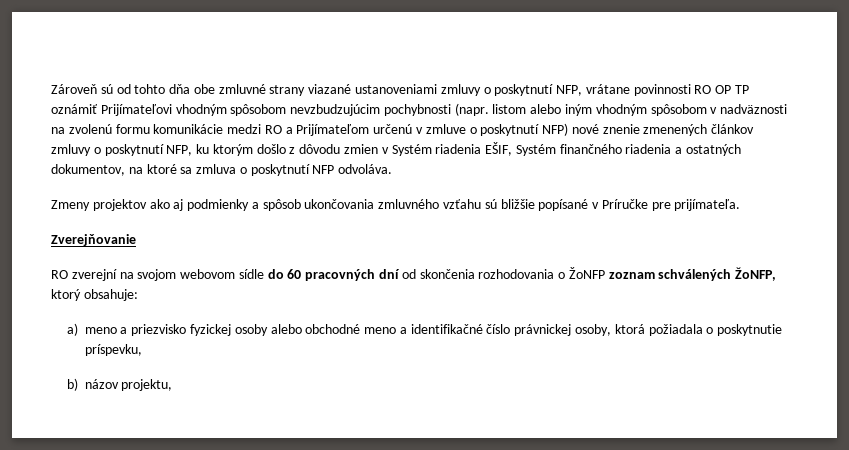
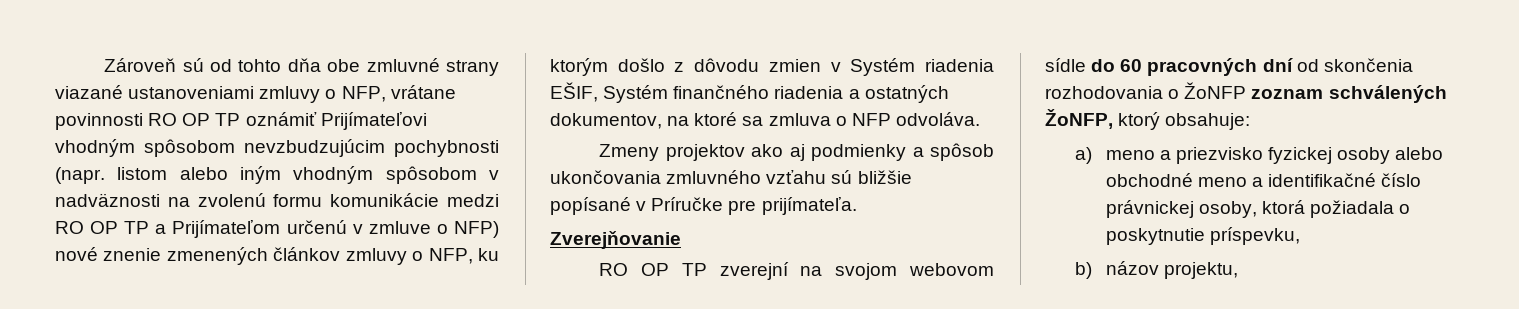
[494,84,554,96] poskytnutí -> (337, 94) none
(282, 129) none -> [90,221,150,234] OP TP
[480,124,540,136] poskytnutí -> (448, 229) none
[104,144,164,156] poskytnutí -> (424, 256) none
[250,164,310,176] poskytnutí -> (847, 121) none
(68, 274) none -> [640,263,707,276] OP TP

